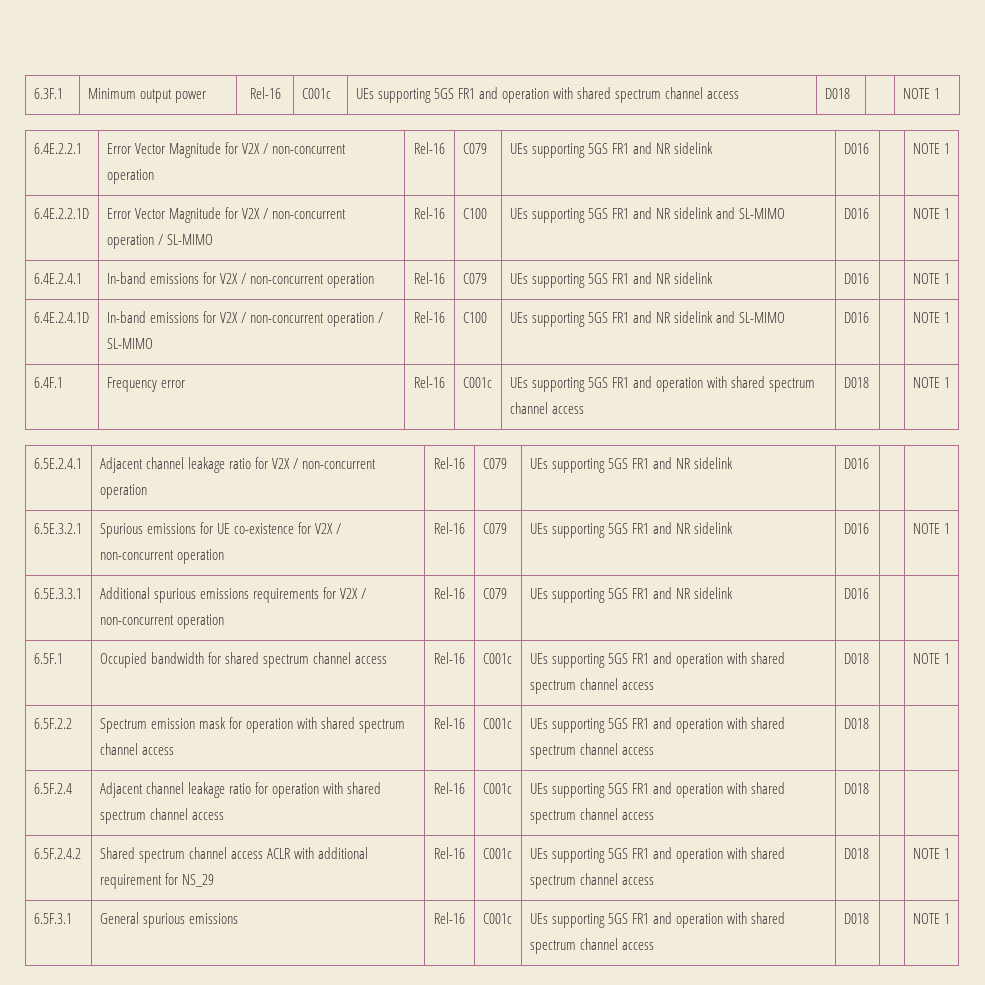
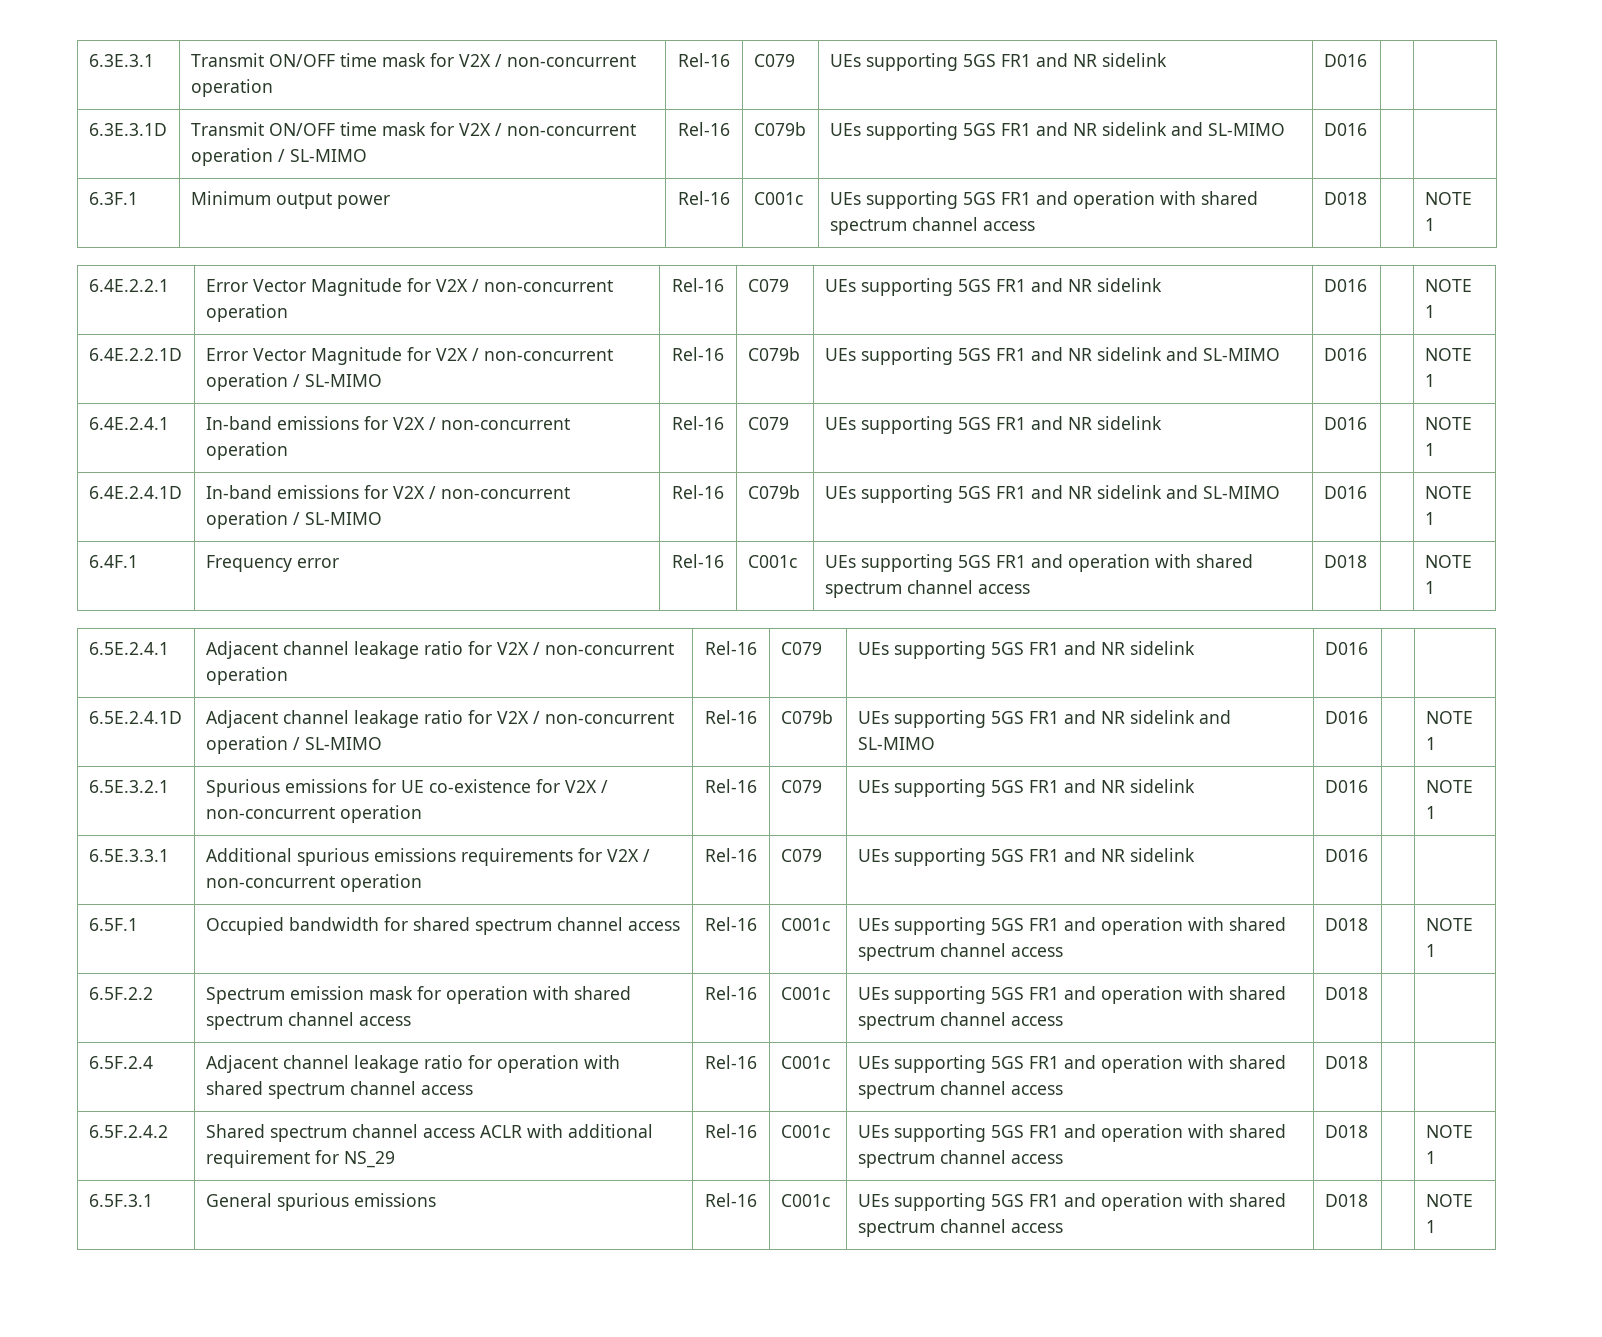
(33, 93) none -> [88,54,154,67] [190,53,636,67] [190,79,273,97] [678,53,730,67] [753,54,795,67] [829,53,1167,71] [1323,54,1367,67] [88,123,167,136] [190,122,636,136] [190,148,367,166] [678,122,730,136] [753,122,806,136] [829,122,1285,140] [1323,123,1367,136] 6.3E.3.1 | Transmit ON/OFF time mask for V2X / non-concurrent operation | Rel-16 | C079 | UEs supporting 5GS FR1 and NR sidelink | D016 | | // 6.3E.3.1D | Transmit ON/OFF time mask for V2X / non-concurrent operation / SL-MIMO | Rel-16 | C079b | UEs supporting 5GS FR1 and NR sidelink and SL-MIMO | D016 | | //
[462,208,487,219] C100 -> [747,347,800,361] C079b
[462,312,487,323] C100 -> [747,485,800,499] C079b
(869, 463) none -> [88,711,182,724] [205,710,674,728] [205,736,382,754] [705,710,757,724] [780,710,833,724] [857,710,1231,728] [857,737,935,750] [1324,711,1368,724] [1425,711,1473,724] [1425,737,1436,750] // 6.5E.2.4.1D | Adjacent channel leakage ratio for V2X / non-concurrent operation / SL-MIMO | Rel-16 | C079b | UEs supporting 5GS FR1 and NR sidelink and SL-MIMO | D016 | | NOTE 1

